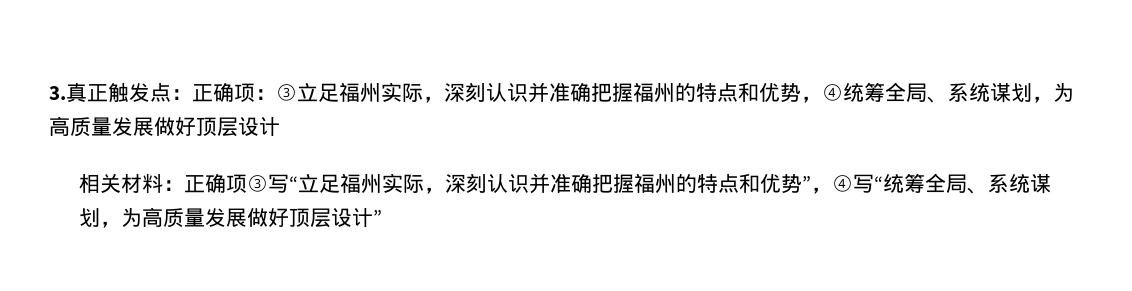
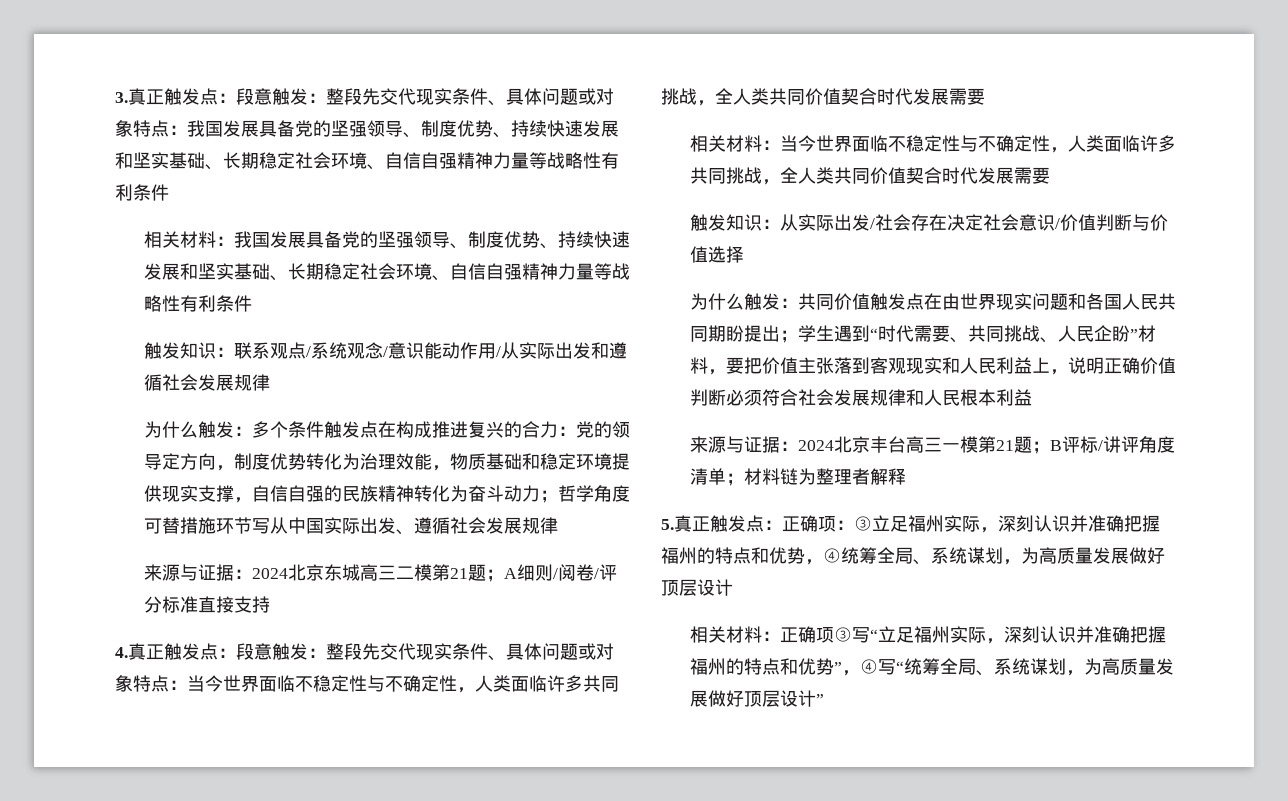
(192, 94) none -> [236,88,614,106] [115,120,619,138] [115,152,619,170] [115,184,169,201] [143,231,630,249] [143,263,630,281] [143,295,252,312] [143,342,627,359] [143,374,270,391] [143,421,630,438] [143,453,630,471] [143,485,630,503] [143,517,558,535] [143,564,617,582] [143,596,270,613] [115,643,614,661] [115,675,619,693] [661,88,985,106] [689,135,1176,153] [689,167,1050,185] [689,214,1168,231] [689,246,744,263] [689,293,1176,310] [689,325,1156,343] [689,357,1176,375] [689,389,1032,406] [689,436,1175,454] [689,468,906,486] [661,515,782,532] 段意触发：整段先交代现实条件、具体问题或对象特点：我国发展具备党的坚强领导、制度优势、持续快速发展和坚实基础、长期稳定社会环境、自信自强精神力量等战略性有利条件 // 相关材料：我国发展具备党的坚强领导、制度优势、持续快速发展和坚实基础、长期稳定社会环境、自信自强精神力量等战略性有利条件 // 触发知识：联系观点/系统观念/意识能动作用/从实际出发和遵循社会发展规律 // 为什么触发：多个条件触发点在构成推进复兴的合力：党的领导定方向，制度优势转化为治理效能，物质基础和稳定环境提供现实支撑，自信自强的民族精神转化为奋斗动力；哲学角度可替措施环节写从中国实际出发、遵循社会发展规律 // 来源与证据：2024北京东城高三二模第21题；A细则/阅卷/评分标准直接支持 // 4.真正触发点：段意触发：整段先交代现实条件、具体问题或对象特点：当今世界面临不稳定性与不确定性，人类面临许多共同挑战，全人类共同价值契合时代发展需要 // 相关材料：当今世界面临不稳定性与不确定性，人类面临许多共同挑战，全人类共同价值契合时代发展需要 // 触发知识：从实际出发/社会存在决定社会意识/价值判断与价值选择 // 为什么触发：共同价值触发点在由世界现实问题和各国人民共同期盼提出；学生遇到“时代需要、共同挑战、人民企盼”材料，要把价值主张落到客观现实和人民利益上，说明正确价值判断必须符合社会发展规律和人民根本利益 // 来源与证据：2024北京丰台高三一模第21题；B评标/讲评角度清单；材料链为整理者解释 // 5.真正触发点：

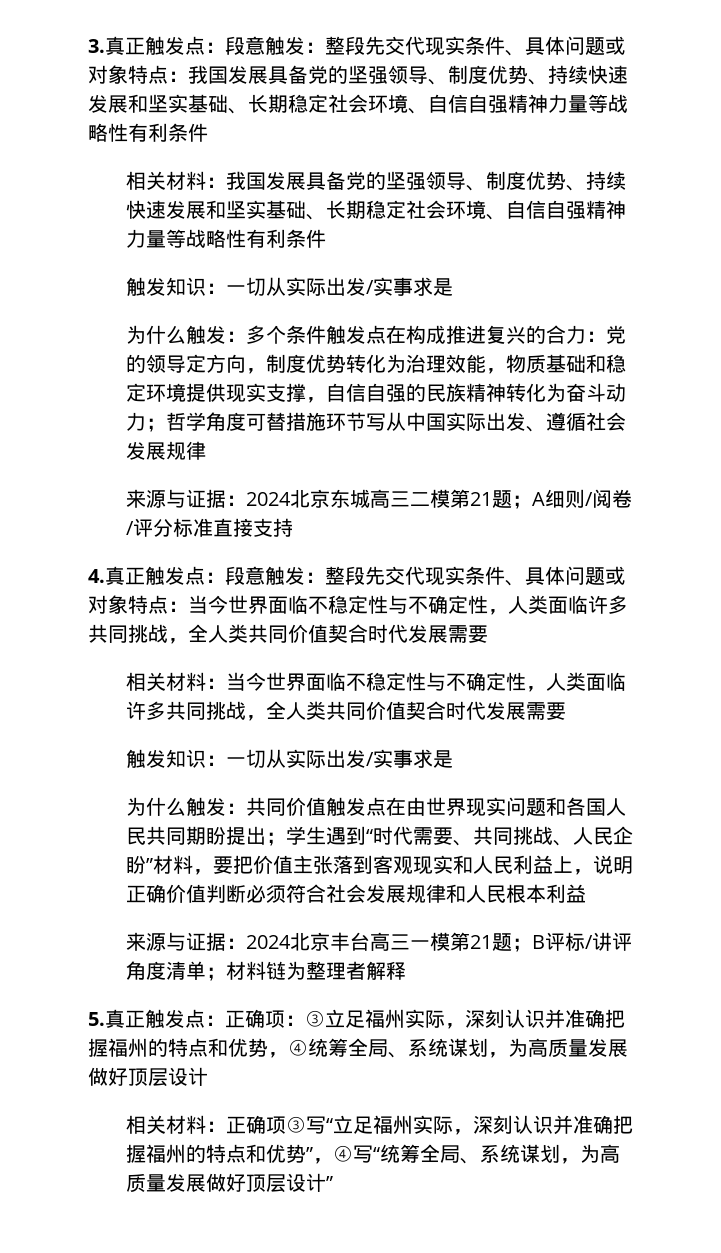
[233,342,627,359] [143,374,270,391] 联系观点/系统观念/意识能动作用/从实际出发和遵循社会发展规律 -> [225,277,453,296] 一切从实际出发/实事求是
[779,214,1168,231] [689,246,744,263] 从实际出发/社会存在决定社会意识/价值判断与价值选择 -> [225,749,453,768] 一切从实际出发/实事求是

